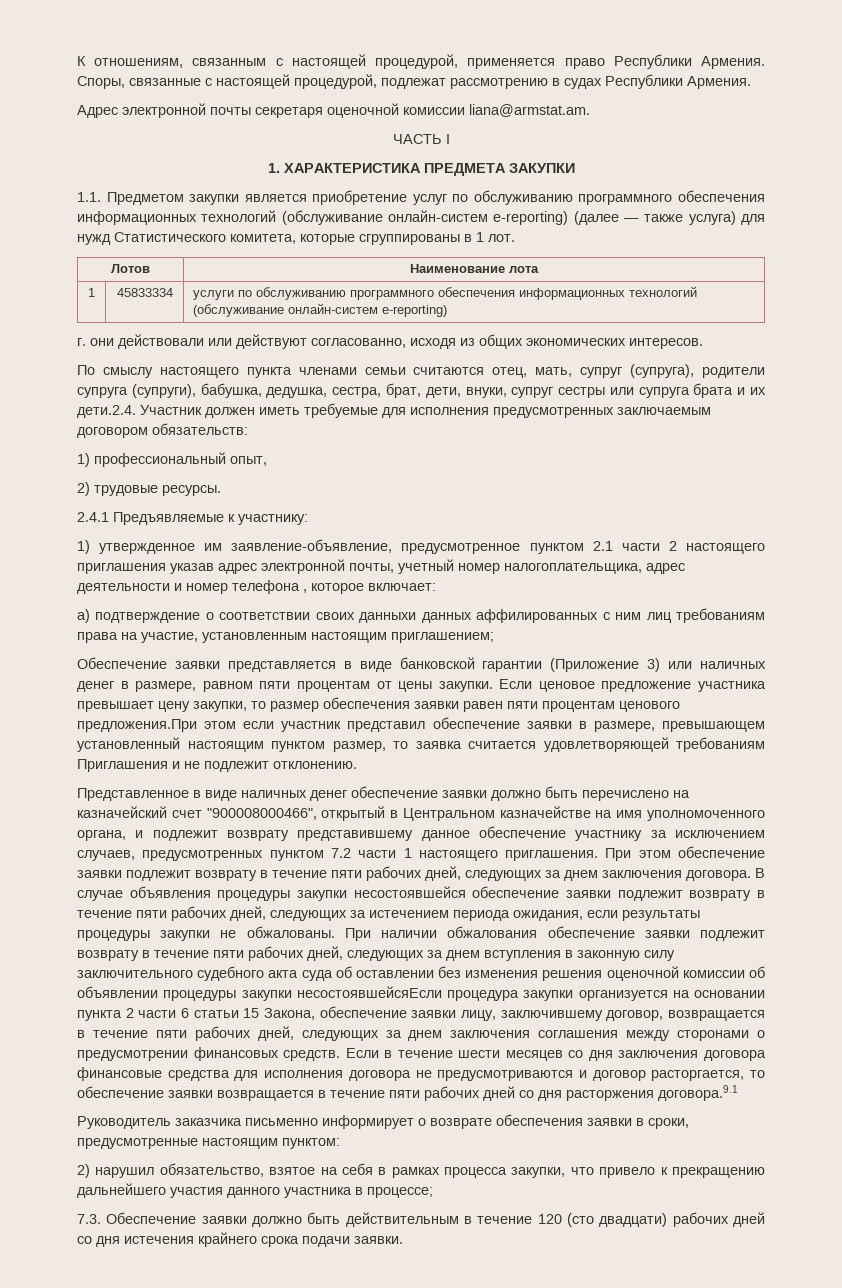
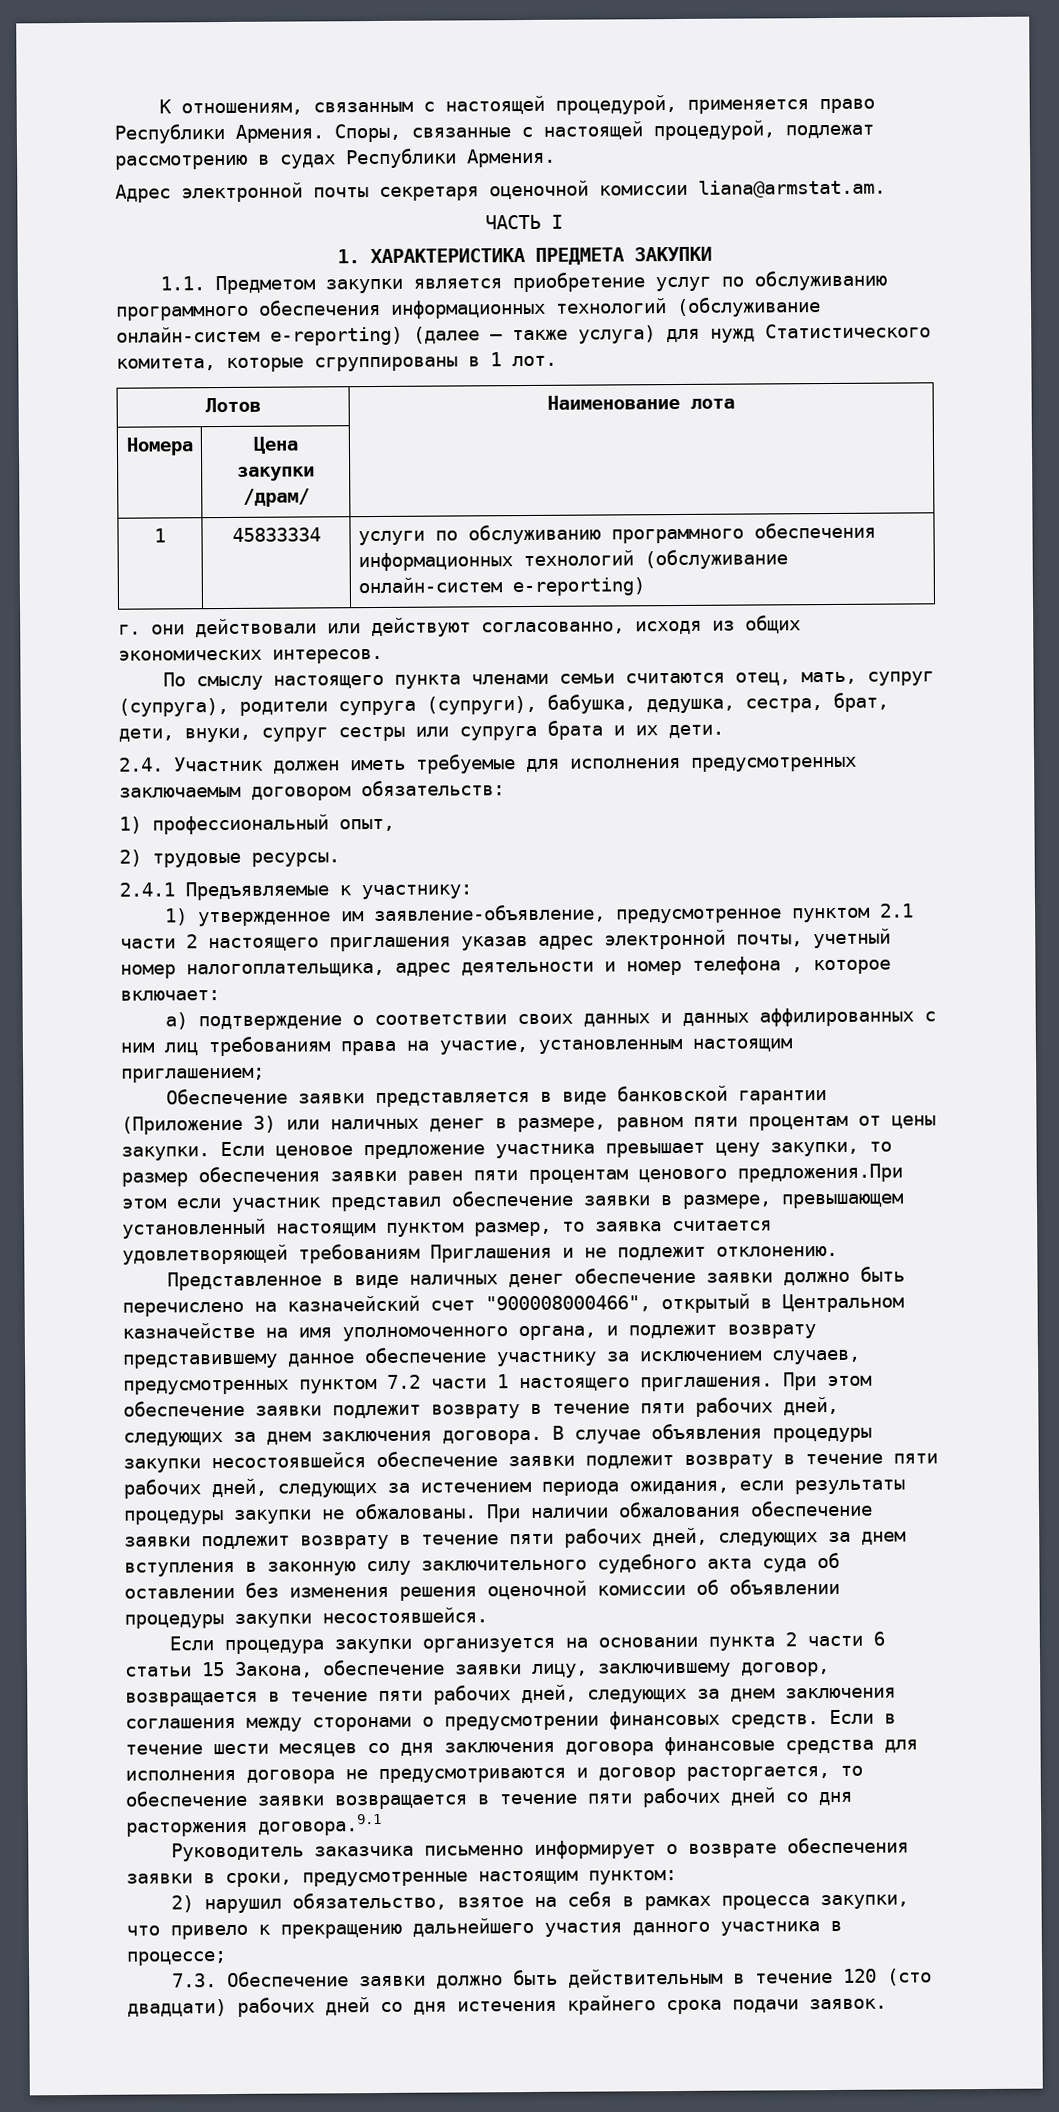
(539, 269) none -> [125,437,194,456] [252,436,298,454] [237,466,315,481] [242,488,310,507] // Номера | Цена закупки /драм/ |
[77,405,136,418] дети.2.4. -> [668,724,724,739] [119,757,164,772] дети. // 2.4.
[359,612,417,623] данныхи -> [583,1013,673,1027] данных и
[296,986,442,998] несостоявшейсяЕсли -> [322,1607,488,1624] [169,1636,215,1651] несостоявшейся. // Если
[354,1236,403,1244] заявки. -> [809,1998,887,2010] заявок.

